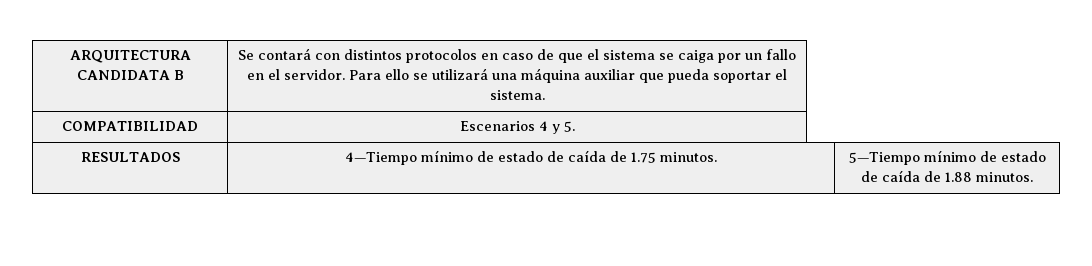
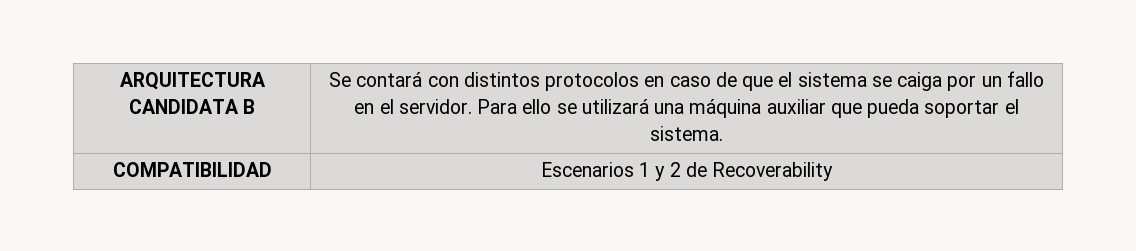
[538,121,575,134] [80,152,180,162] [345,150,717,165] [848,150,1046,165] [861,170,1033,182] 4 y 5. // RESULTADOS | 4—Tiempo mínimo de estado de caída de 1.75 minutos. | 5—Tiempo mínimo de estado de caída de 1.88 minutos. -> [639,162,834,181] 1 y 2 de Recoverability

